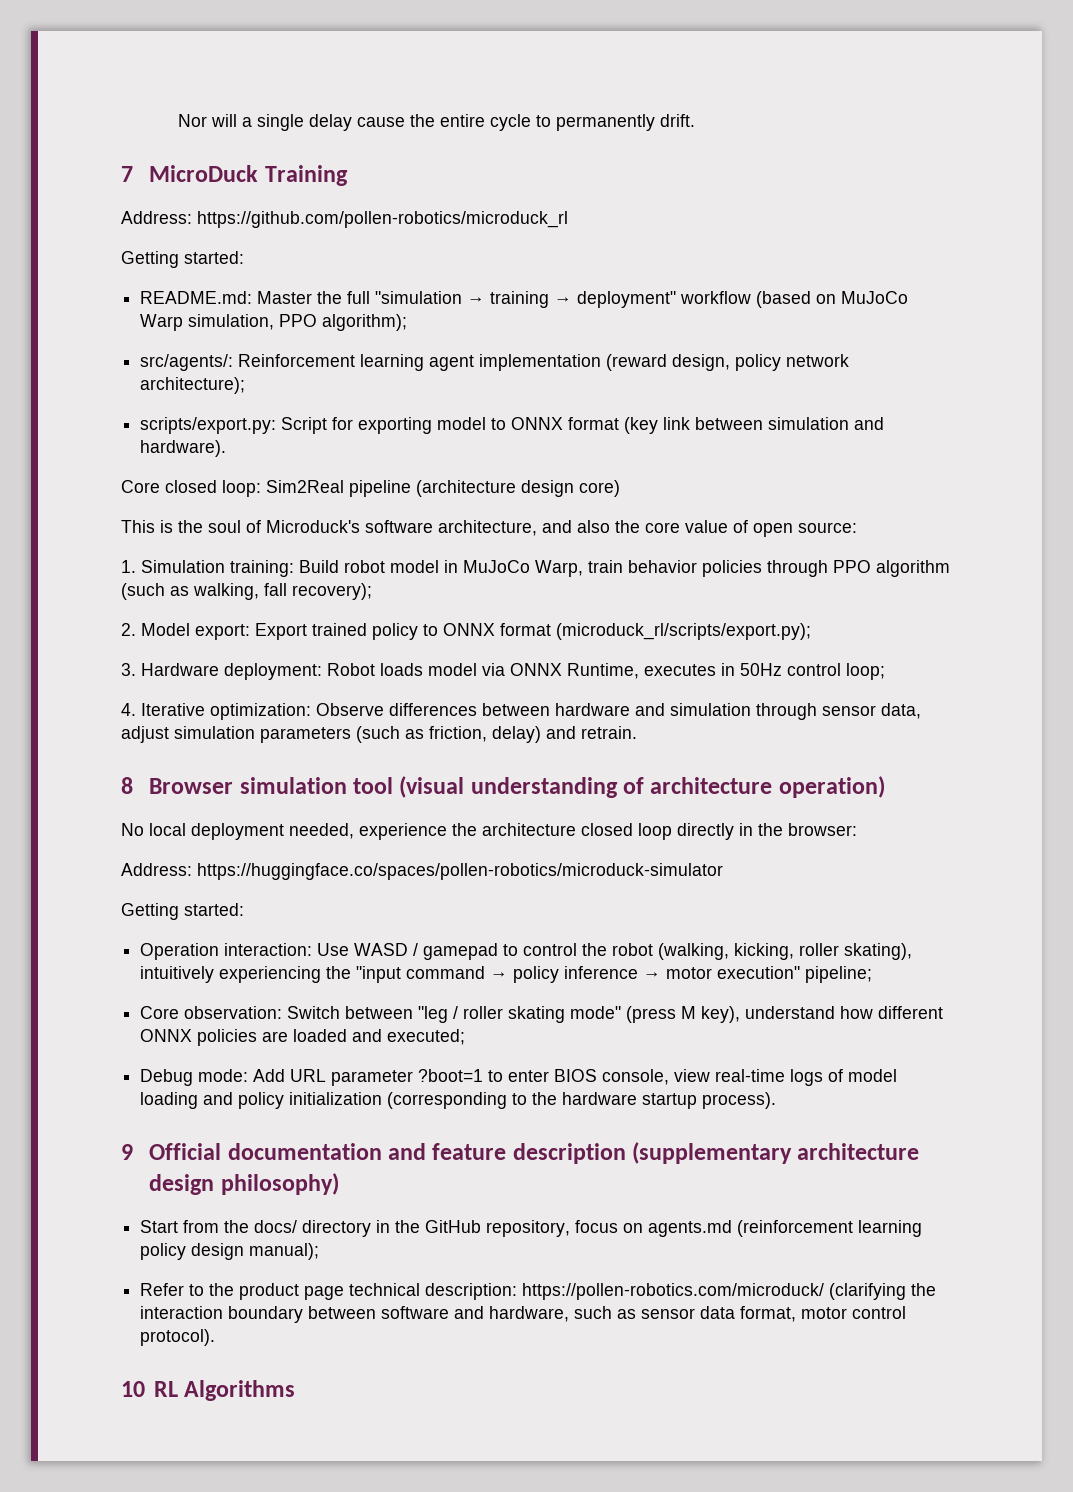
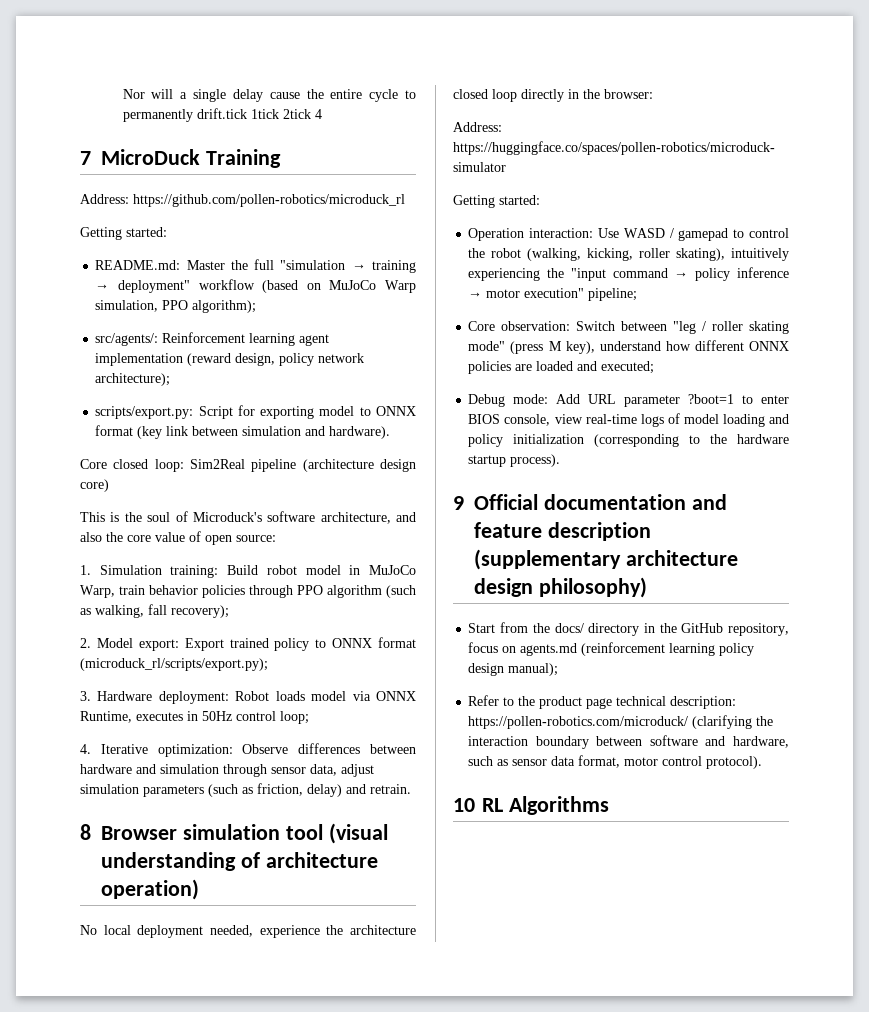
[659,114,695,127] drift. -> [196,108,322,119] drift.tick 1tick 2tick 4

